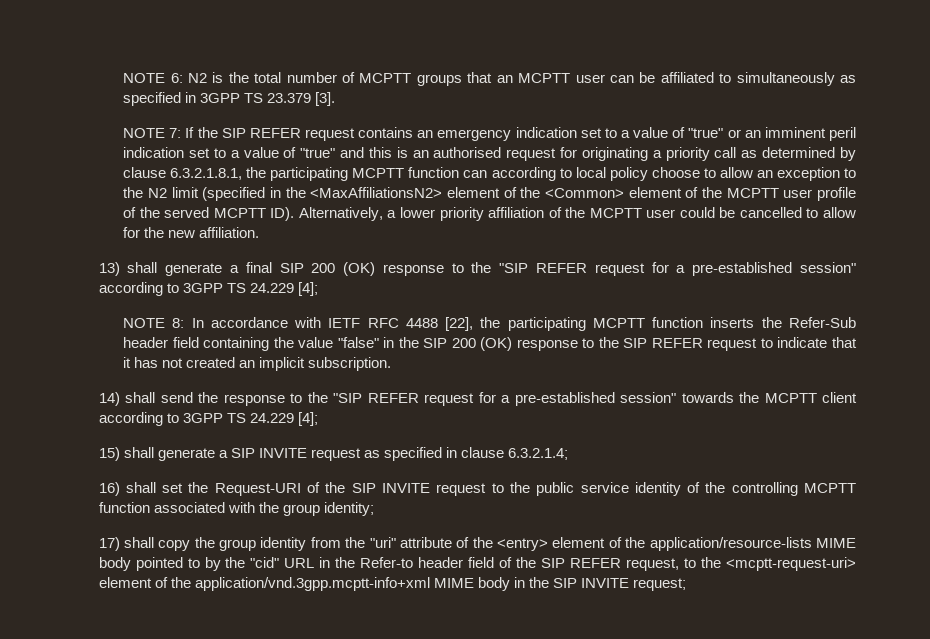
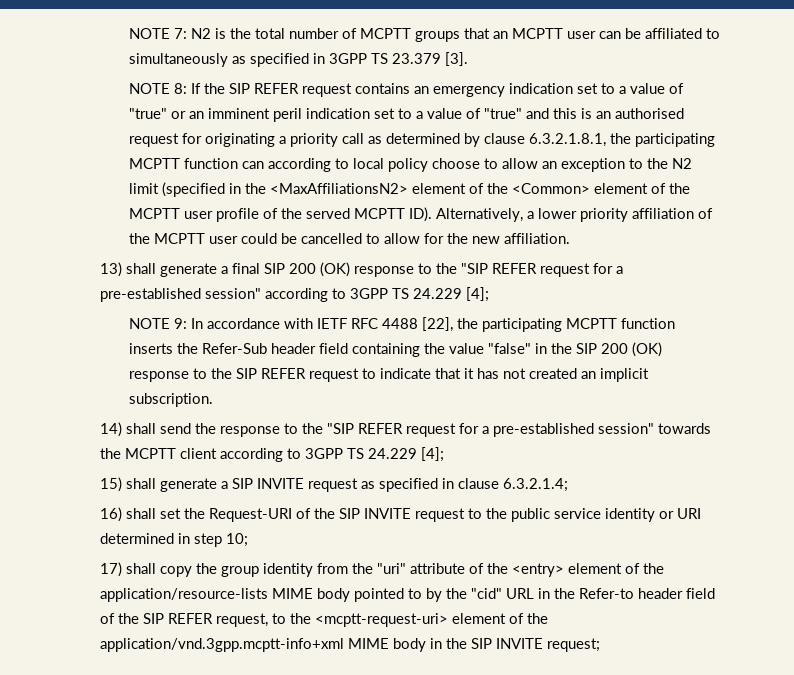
[123,73,183,83] NOTE 6: -> [128,28,187,39] NOTE 7:
[169,128,182,138] 7: -> [173,83,187,94] 8:
[172,318,185,328] 8: -> [173,318,187,329] 9:
[687,482,856,496] [98,502,374,516] of the controlling MCPTT function associated with the group identity; -> [659,508,702,519] [100,533,249,547] or URI determined in step 10;

